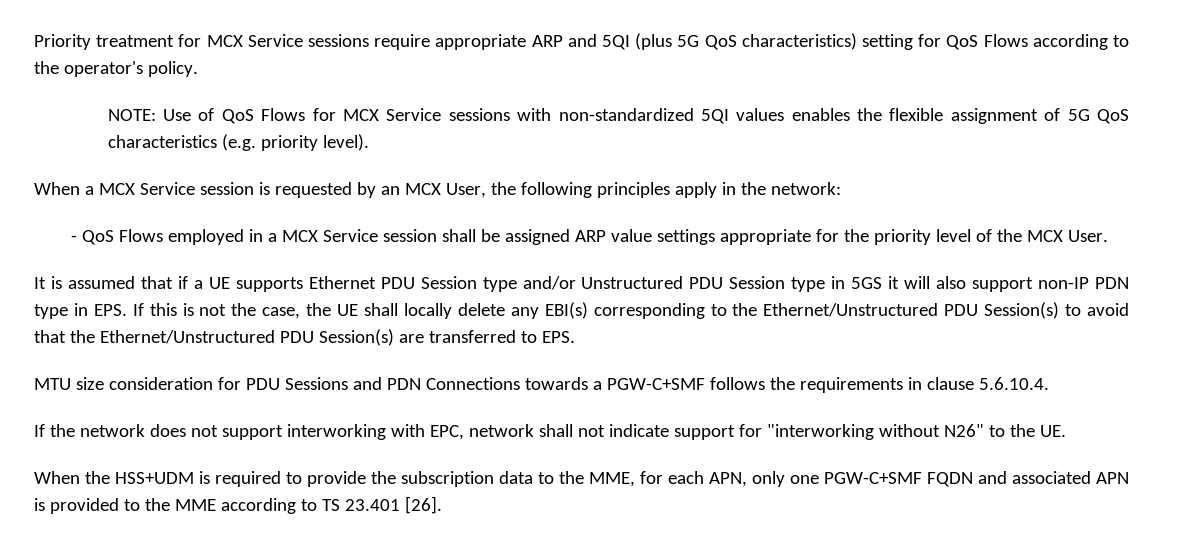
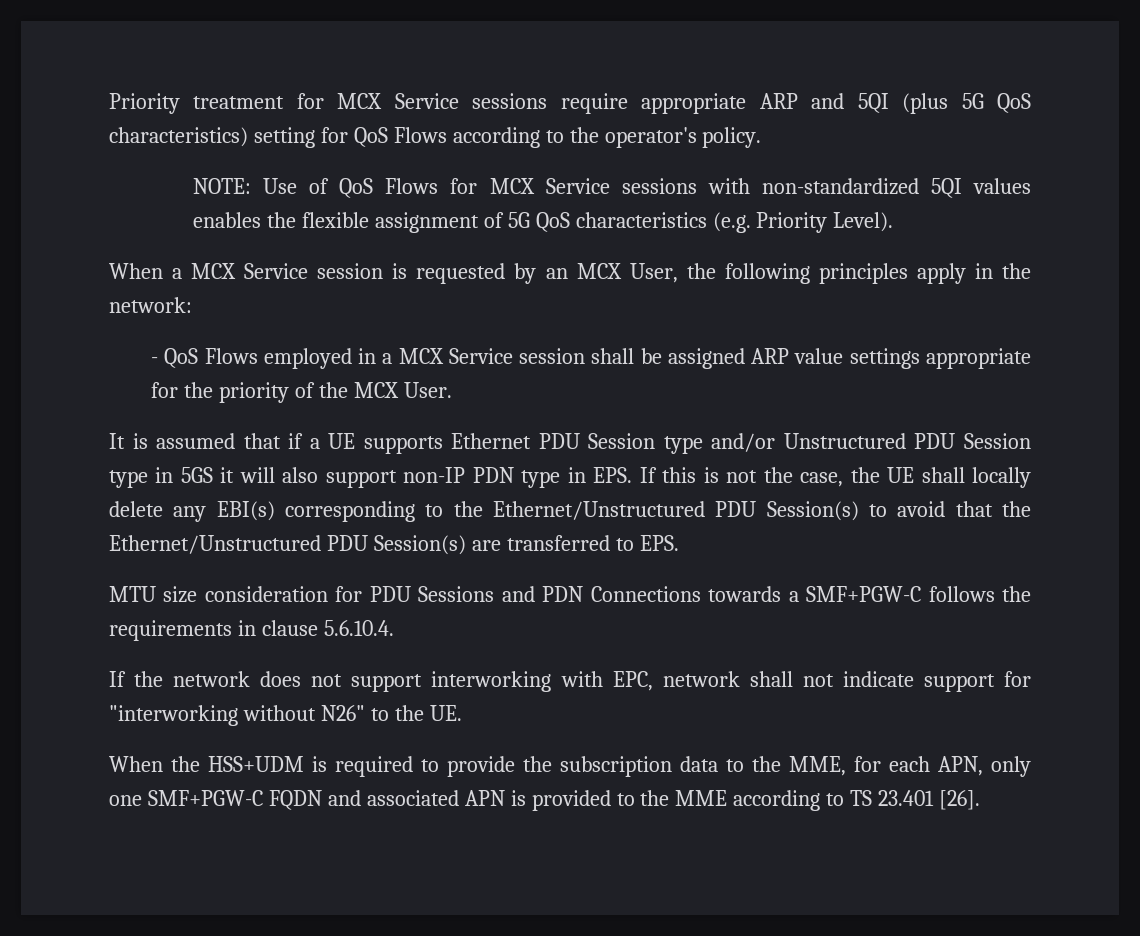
[260,134,369,151] priority level). -> [756,212,894,233] Priority Level).
[935,229,971,242] level -> (289, 392) none
[606,378,705,390] PGW-C+SMF -> [806,586,922,602] SMF+PGW-C
[824,472,922,484] PGW-C+SMF -> [147,790,263,806] SMF+PGW-C

